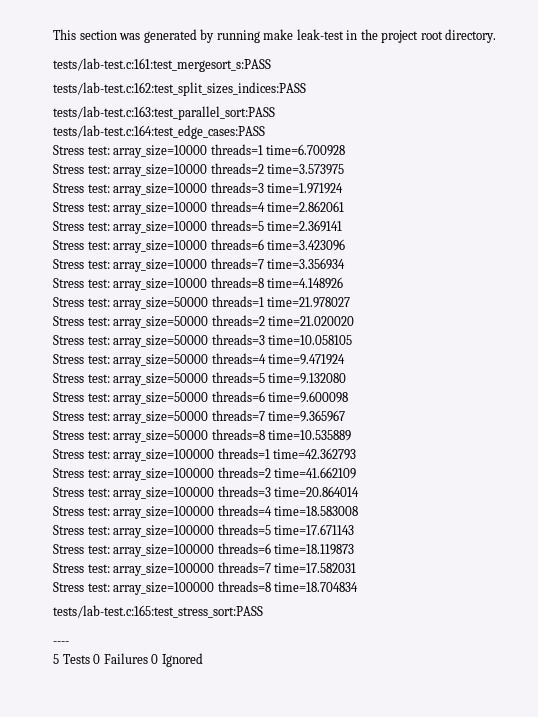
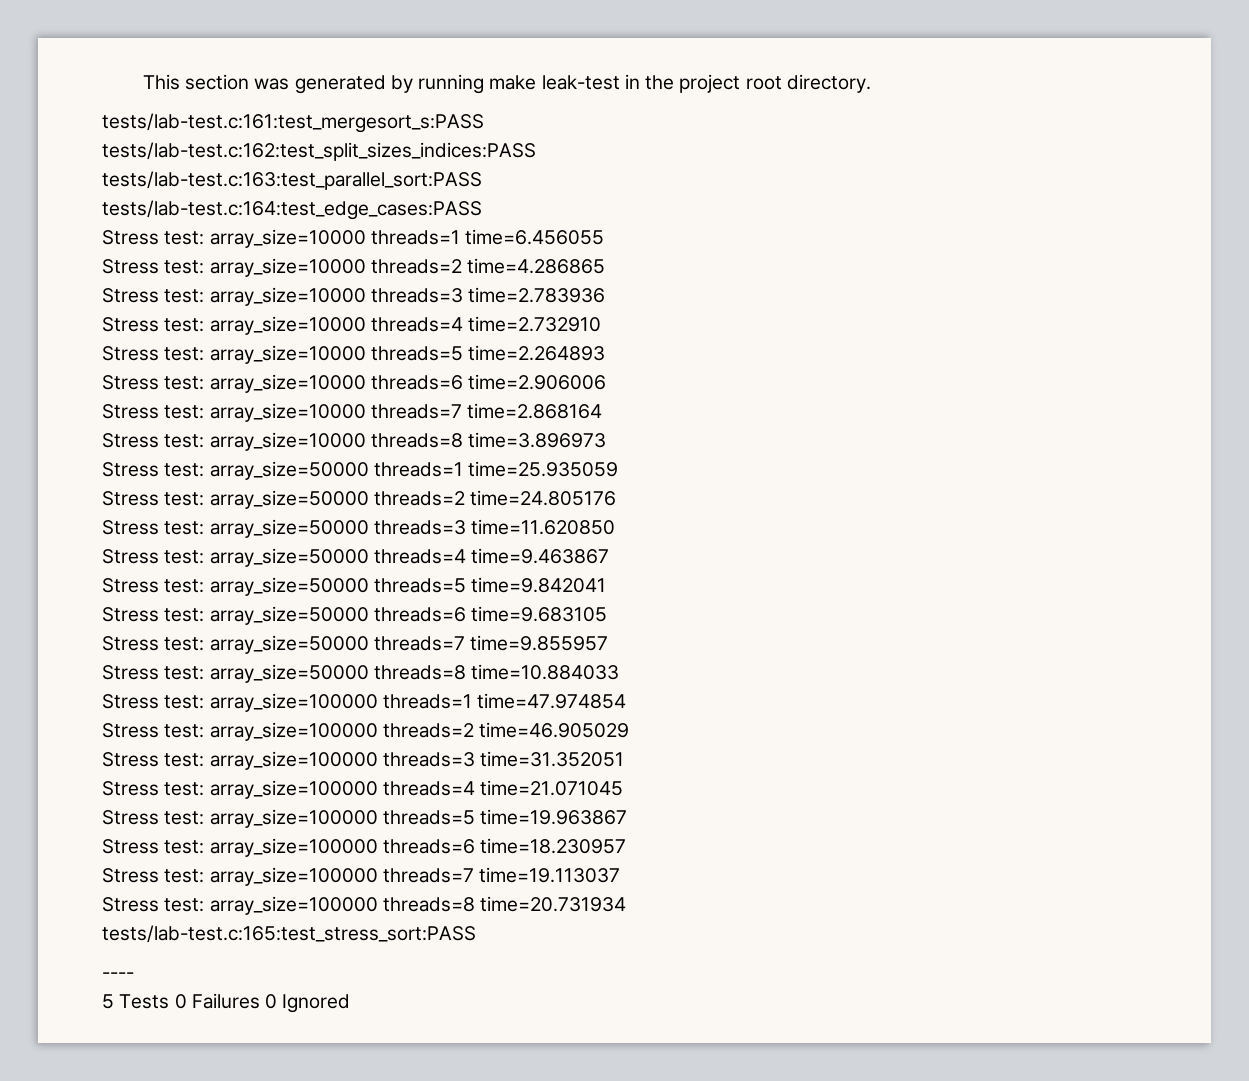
[266,144,346,156] time=6.700928 -> [465,229,605,245] time=6.456055
[267,164,345,175] time=3.573975 -> [467,258,606,274] time=4.286865
[267,183,344,194] time=1.971924 -> [468,287,606,303] time=2.783936
[267,201,345,212] time=2.862061 -> [468,316,602,332] time=2.732910
[267,220,343,232] time=2.369141 -> [468,345,606,361] time=2.264893
[267,239,346,251] time=3.423096 -> [468,374,607,390] time=2.906006
[267,258,346,270] time=3.356934 -> [467,403,603,419] time=2.868164
[267,277,344,289] time=4.148926 -> [468,432,607,448] time=3.896973
[267,297,351,308] time=21.978027 -> [468,461,619,477] time=25.935059
[268,316,355,326] time=21.020020 -> [470,490,617,506] time=24.805176
[268,335,353,345] time=10.058105 -> [471,519,616,535] time=11.620850
[268,354,346,365] time=9.471924 -> [471,548,610,564] time=9.463867
[268,373,347,384] time=9.132080 -> [471,577,607,593] time=9.842041
[268,391,349,403] time=9.600098 -> [471,606,608,622] time=9.683105
[268,410,346,422] time=9.365967 -> [470,635,609,651] time=9.855957
[268,430,352,441] time=10.535889 -> [471,664,620,680] time=10.884033
[273,448,357,460] time=42.362793 -> [477,693,627,709] time=47.974854
[274,467,357,479] time=41.662109 -> [479,722,630,738] time=46.905029
[274,486,360,497] time=20.864014 -> [480,751,625,767] time=31.352051
[274,506,359,516] time=18.583008 -> [480,780,624,796] time=21.071045
[274,524,355,535] time=17.671143 -> [480,809,628,825] time=19.963867
[274,544,355,555] time=18.119873 -> [480,838,627,854] time=18.230957
[274,563,357,573] time=17.582031 -> [479,867,621,883] time=19.113037
[274,582,359,592] time=18.704834 -> [480,896,627,912] time=20.731934

